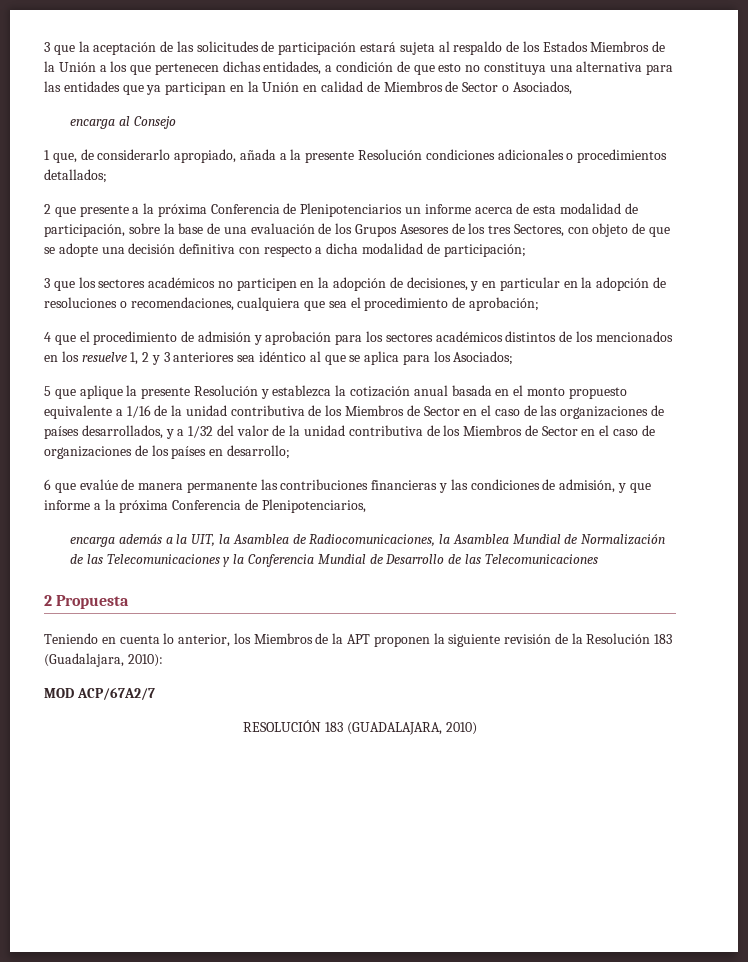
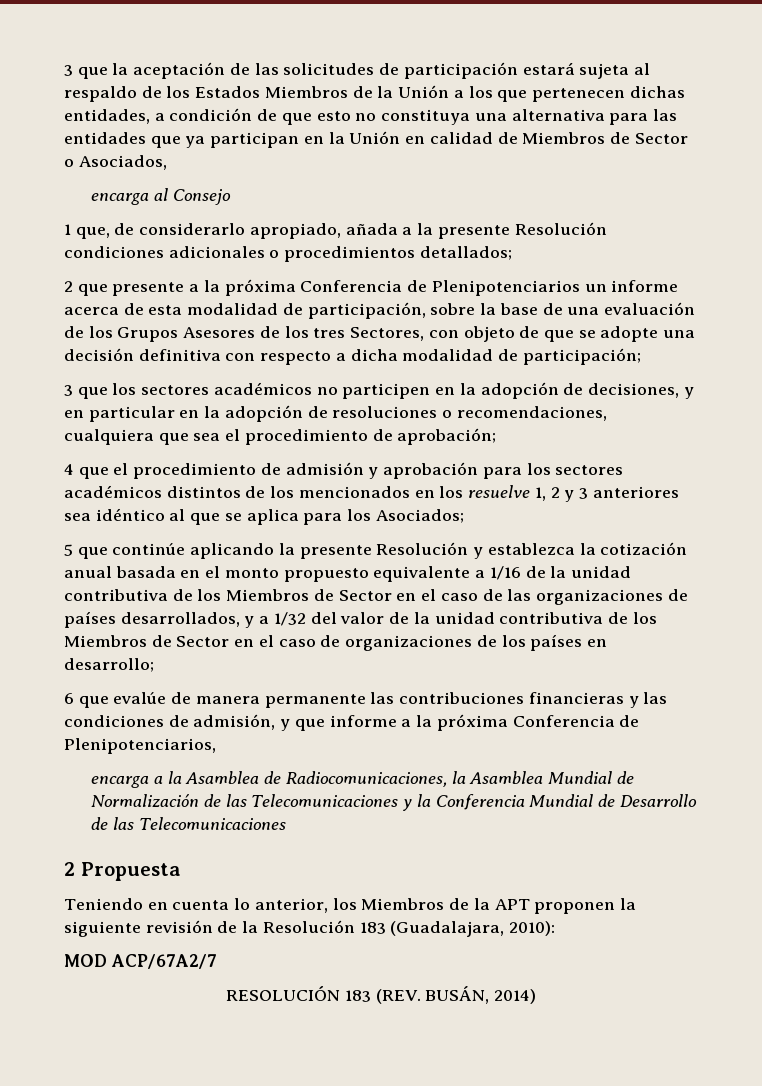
[79,385,123,399] aplique -> [112,543,275,559] continúe aplicando
[118,534,231,547] además a la UIT, la -> [153,771,182,784] a la
[346,722,477,735] (GUADALAJARA, 2010) -> [375,986,536,1004] (REV. BUSÁN, 2014)

